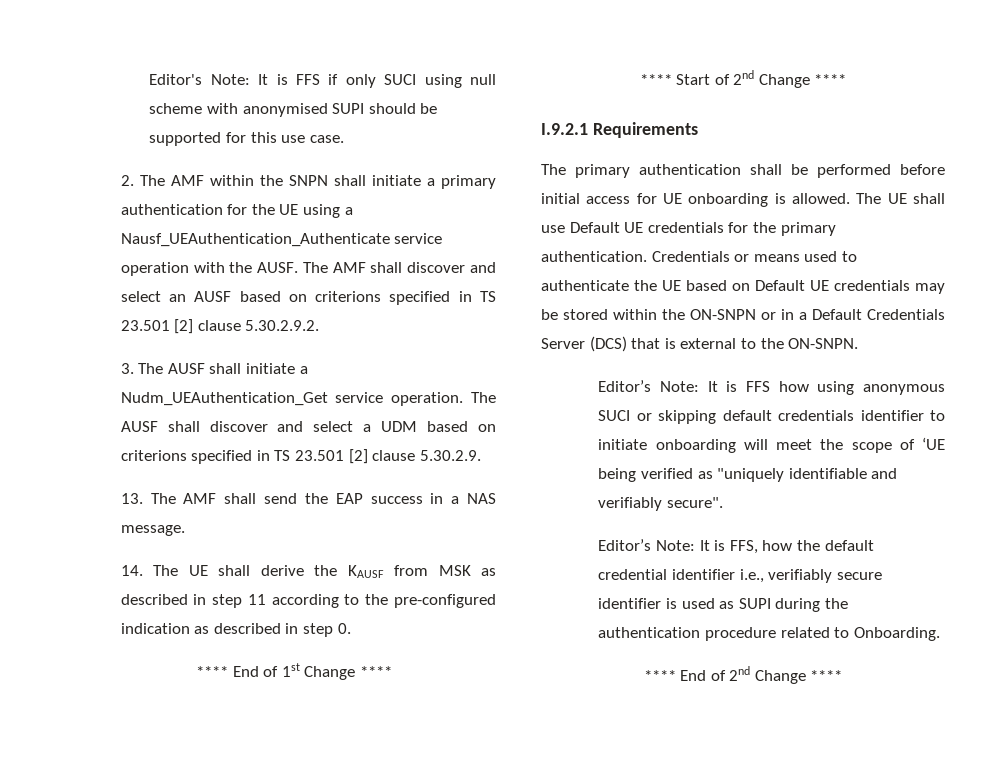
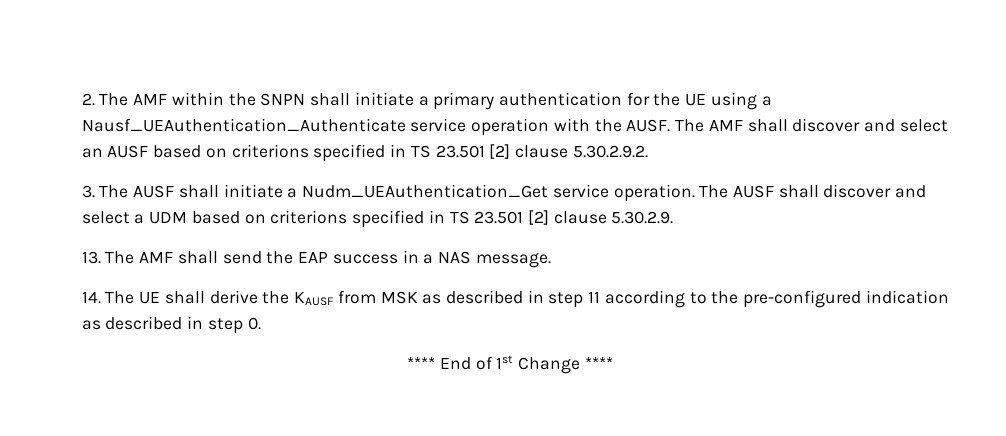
[149,74,497,88] [149,103,438,117] [149,132,344,146] Editor's Note: It is FFS if only SUCI using null scheme with anonymised SUPI should be supported for this use case. // -> (81, 99) none
[639,70,847,88] [541,122,698,138] [541,164,945,178] [541,193,945,207] [541,222,836,236] [541,251,857,262] [541,280,945,294] [541,309,945,320] [541,336,859,352] [598,380,945,395] [598,410,945,424] [598,437,945,453] [598,468,898,482] [598,497,724,511] [598,539,874,554] [598,569,882,583] [598,598,848,612] [598,627,940,641] [643,666,843,684] // **** Start of 2nd Change **** // I.9.2.1 Requirements // The primary authentication shall be performed before initial access for UE onboarding is allowed. The UE shall use Default UE credentials for the primary authentication. Credentials or means used to authenticate the UE based on Default UE credentials may be stored within the ON-SNPN or in a Default Credentials Server (DCS) that is external to the ON-SNPN. // Editor’s Note: It is FFS how using anonymous SUCI or skipping default credentials identifier to initiate onboarding will meet the scope of ‘UE being verified as "uniquely identifiable and verifiably secure". // Editor’s Note: It is FFS, how the default credential identifier i.e., verifiably secure identifier is used as SUPI during the authentication procedure related to Onboarding. // **** End of 2nd Change **** -> (613, 363) none

